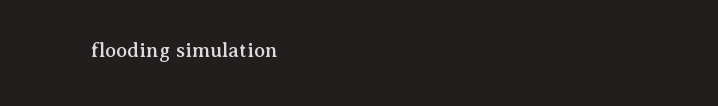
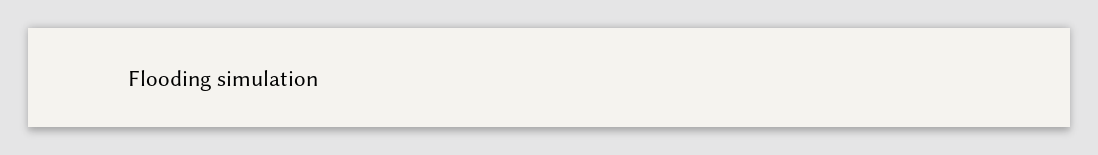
[91,42,170,62] flooding -> [128,70,211,91] Flooding

